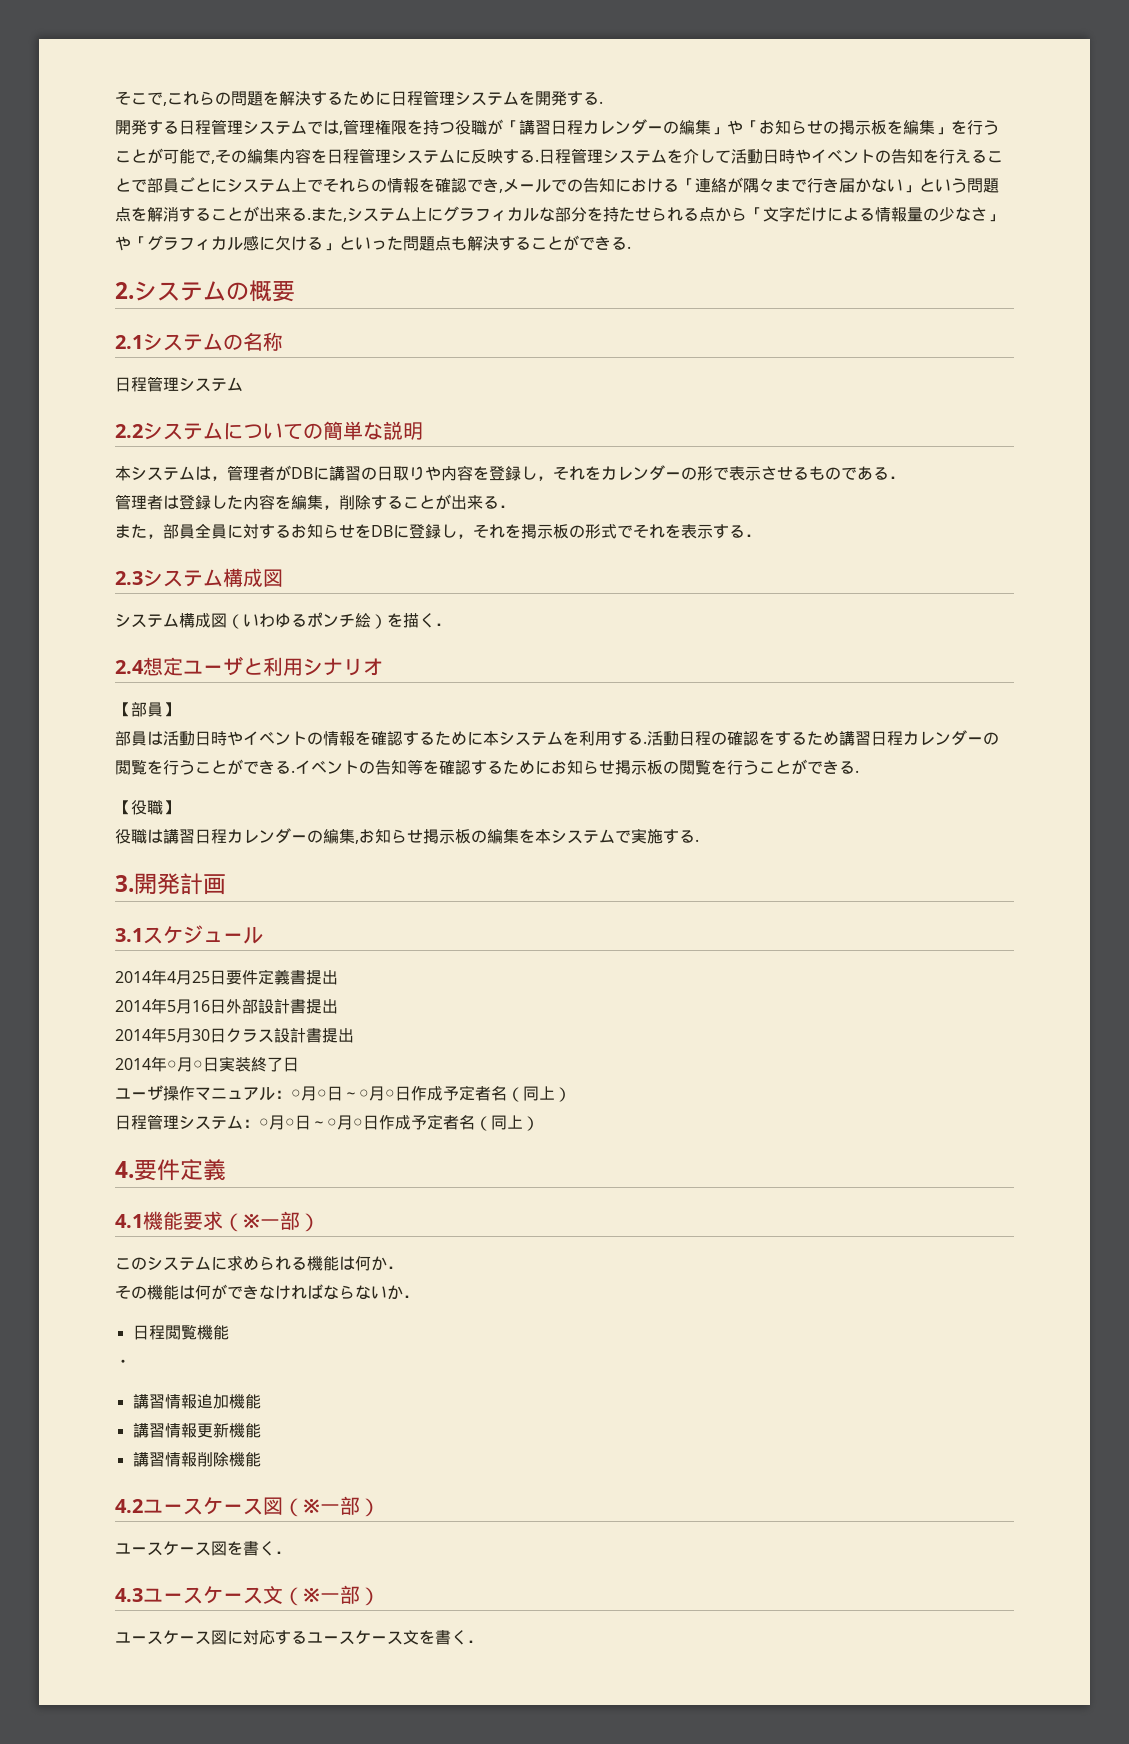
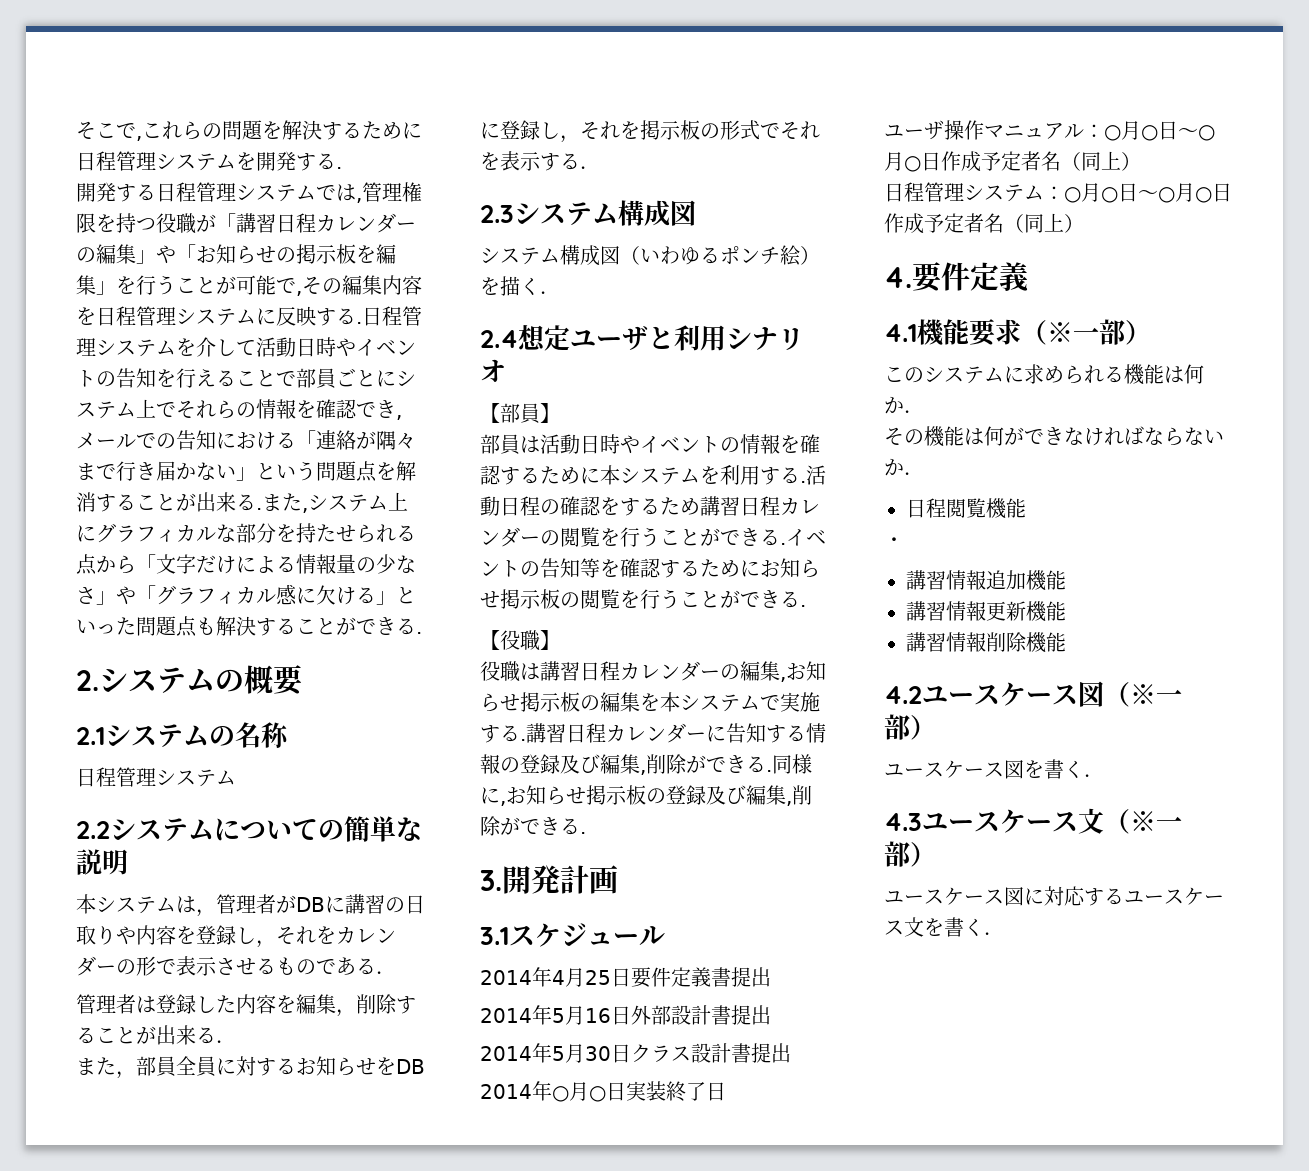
(699, 840) none -> [526,723,826,743] [480,754,812,775] [480,785,812,806] [480,816,586,836] 講習日程カレンダーに告知する情報の登録及び編集,削除ができる.同様に,お知らせ掲示板の登録及び編集,削除ができる.

